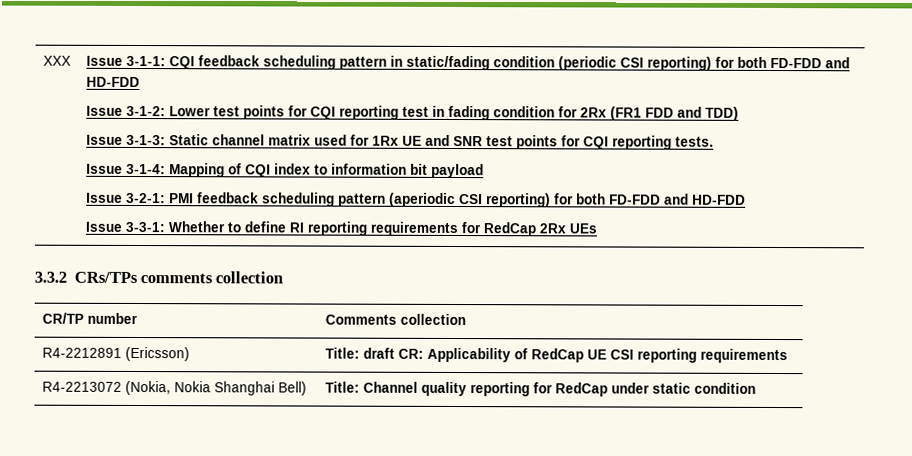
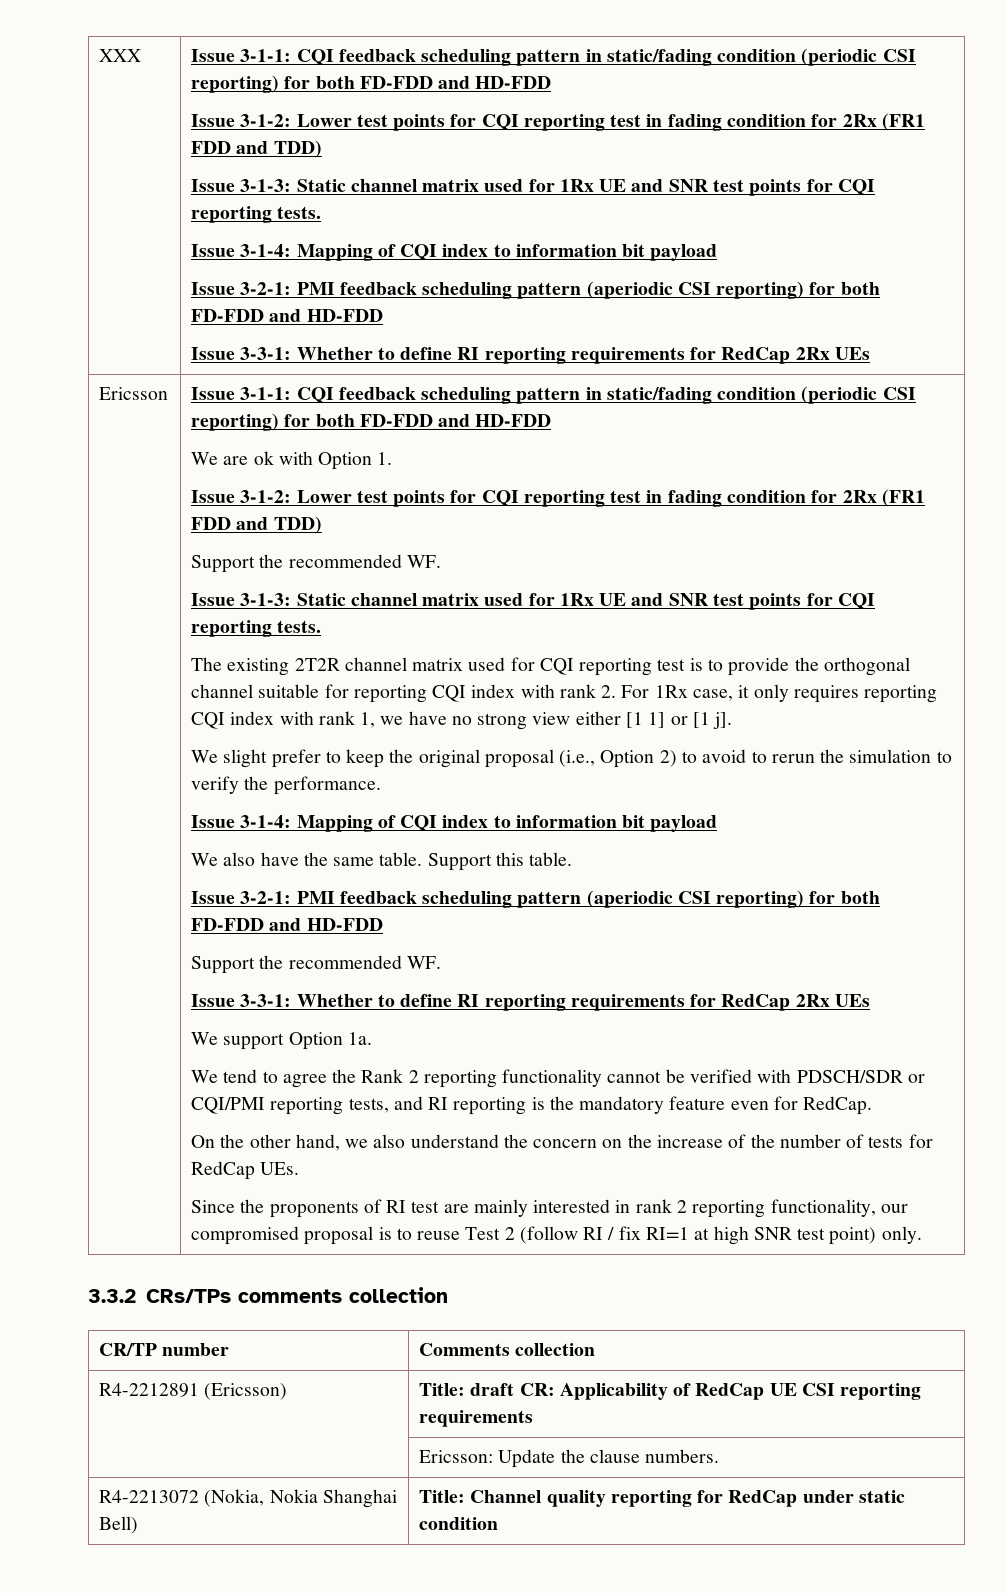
(598, 228) none -> [99,387,169,400] [191,386,916,404] [191,413,552,431] [191,451,393,470] [191,489,925,507] [191,516,322,534] [191,554,441,573] [191,593,875,610] [191,620,322,637] [191,657,910,676] [191,684,938,703] [191,711,733,730] [191,749,952,768] [191,776,381,795] [191,815,718,832] [191,852,573,871] [191,890,880,908] [191,918,383,931] [191,955,441,974] [191,994,870,1011] [191,1032,372,1050] [191,1069,925,1088] [191,1096,873,1115] [191,1134,933,1151] [191,1161,300,1180] [191,1199,908,1218] [191,1226,922,1245] // Ericsson | Issue 3-1-1: CQI feedback scheduling pattern in static/fading condition (periodic CSI reporting) for both FD-FDD and HD-FDD // We are ok with Option 1. // Issue 3-1-2: Lower test points for CQI reporting test in fading condition for 2Rx (FR1 FDD and TDD) // Support the recommended WF. // Issue 3-1-3: Static channel matrix used for 1Rx UE and SNR test points for CQI reporting tests. // The existing 2T2R channel matrix used for CQI reporting test is to provide the orthogonal channel suitable for reporting CQI index with rank 2. For 1Rx case, it only requires reporting CQI index with rank 1, we have no strong view either [1 1] or [1 j]. // We slight prefer to keep the original proposal (i.e., Option 2) to avoid to rerun the simulation to verify the performance. // Issue 3-1-4: Mapping of CQI index to information bit payload // We also have the same table. Support this table. // Issue 3-2-1: PMI feedback scheduling pattern (aperiodic CSI reporting) for both FD-FDD and HD-FDD // Support the recommended WF. // Issue 3-3-1: Whether to define RI reporting requirements for RedCap 2Rx UEs // We support Option 1a. // We tend to agree the Rank 2 reporting functionality cannot be verified with PDSCH/SDR or CQI/PMI reporting tests, and RI reporting is the mandatory feature even for RedCap. // On the other hand, we also understand the concern on the increase of the number of tests for RedCap UEs. // Since the proponents of RI test are mainly interested in rank 2 reporting functionality, our compromised proposal is to reuse Test 2 (follow RI / fix RI=1 at high SNR test point) only.
(788, 356) none -> [419,1449,720,1468] // | Ericsson: Update the clause numbers.

